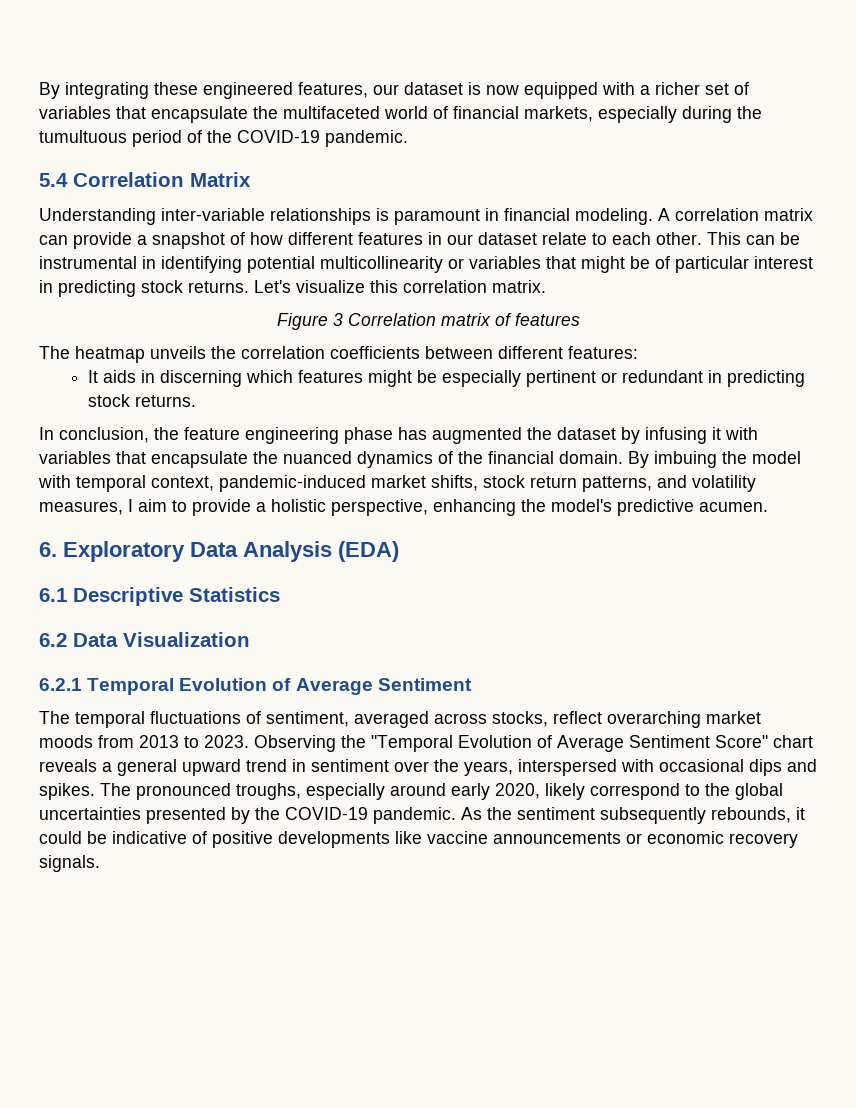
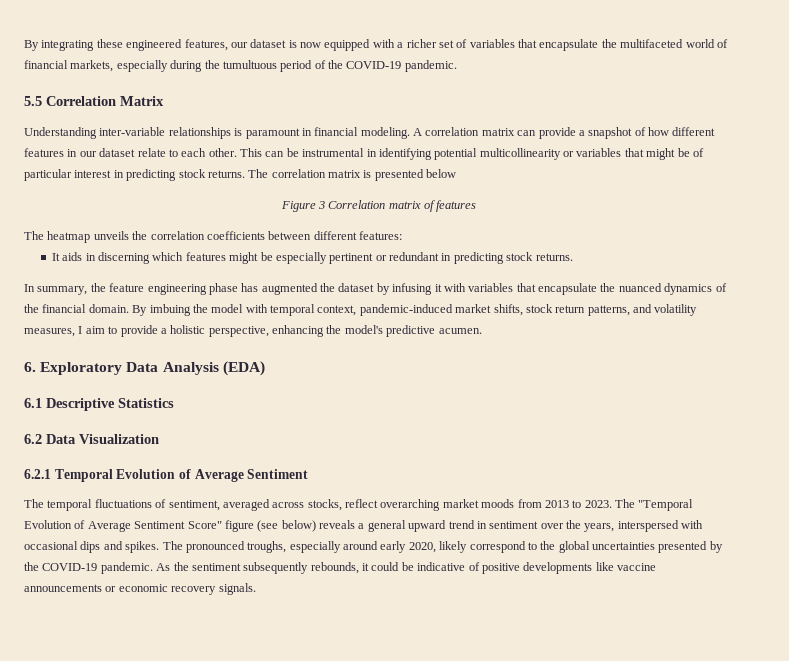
[39,173,68,187] 5.4 -> [24,96,42,106] 5.5
[254,280,546,293] Let's visualize this correlation matrix. -> [248,169,457,181] The correlation matrix is presented below
[59,427,149,443] conclusion, -> [37,286,88,295] summary,
[254,735,366,752] Observing the -> [615,499,635,508] The
[773,735,813,748] chart -> [224,520,316,532] figure (see below)

